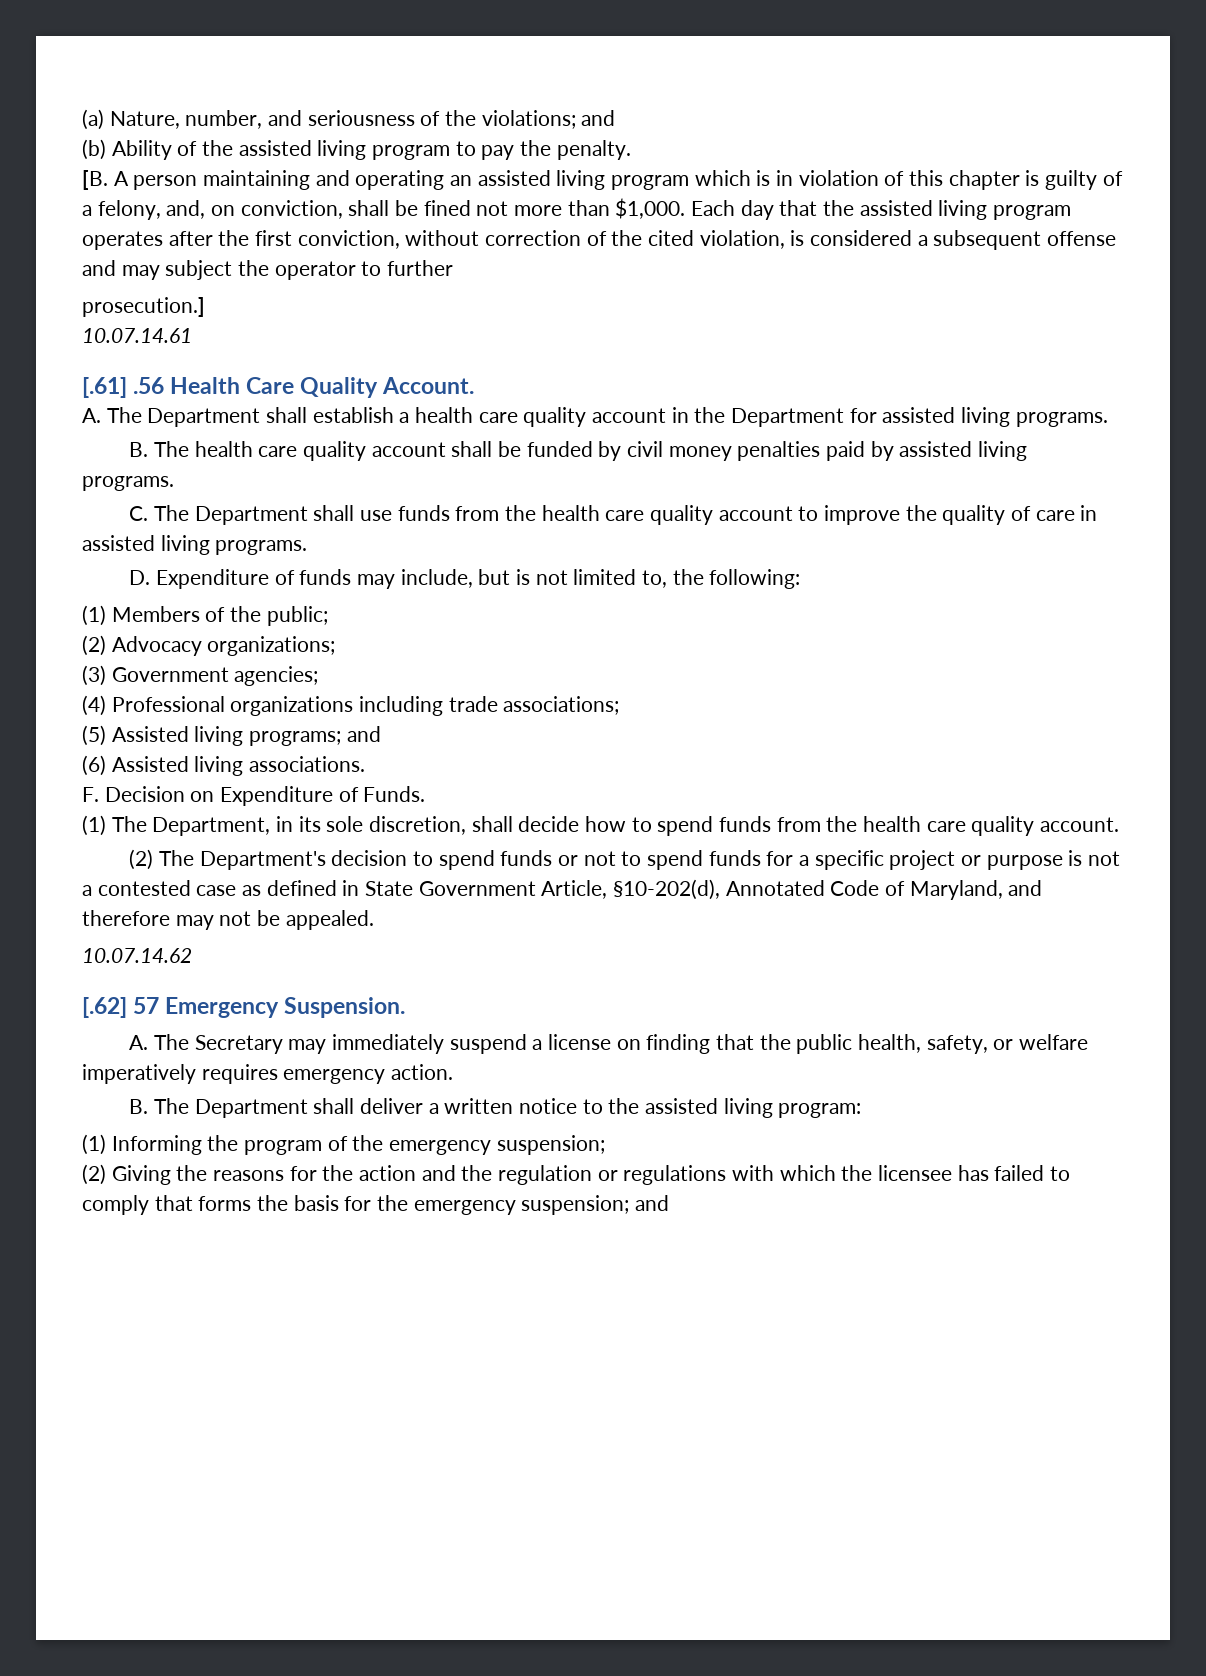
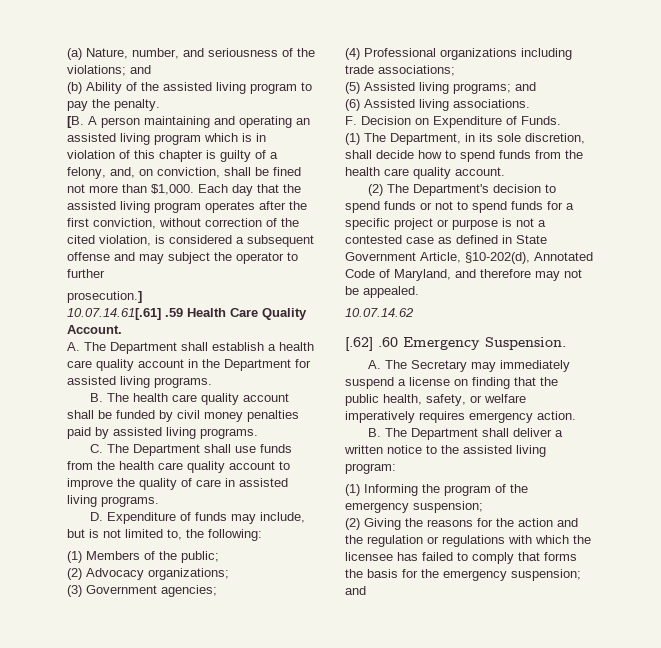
[82,328,192,343] [82,377,165,398] 10.07.14.61 // [.61] .56 -> [67,308,183,320] 10.07.14.61[.61] .59
[133,997,160,1014] 57 -> [378,337,398,347] .60

